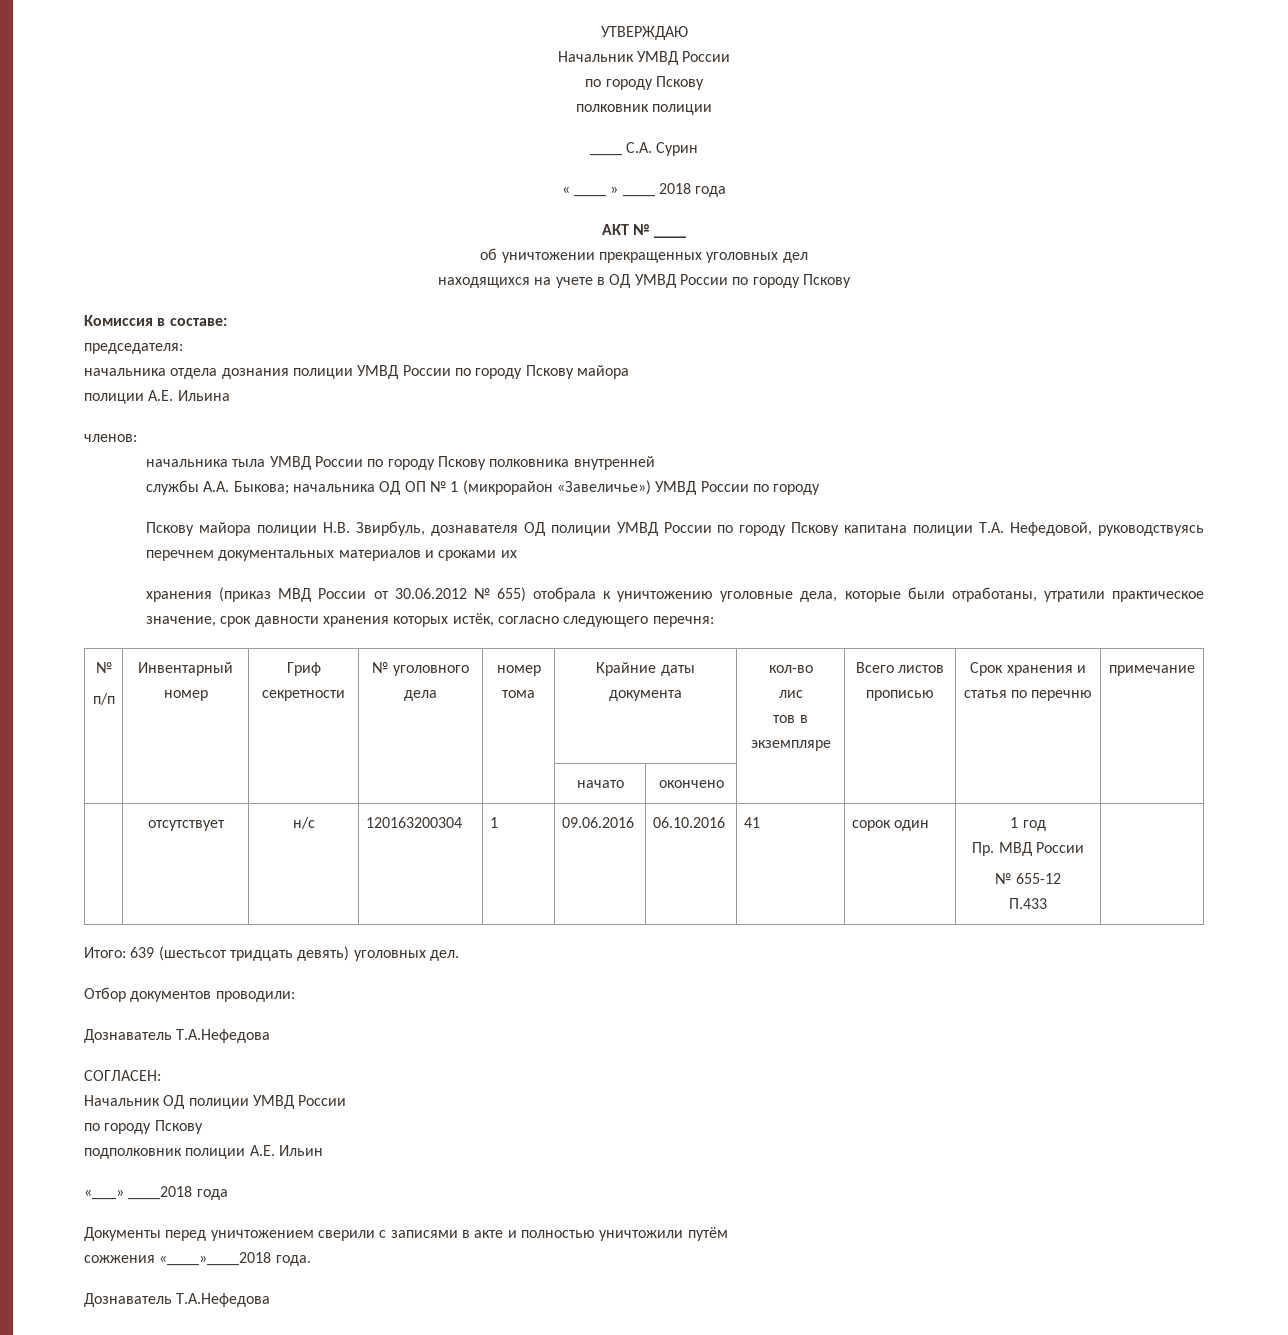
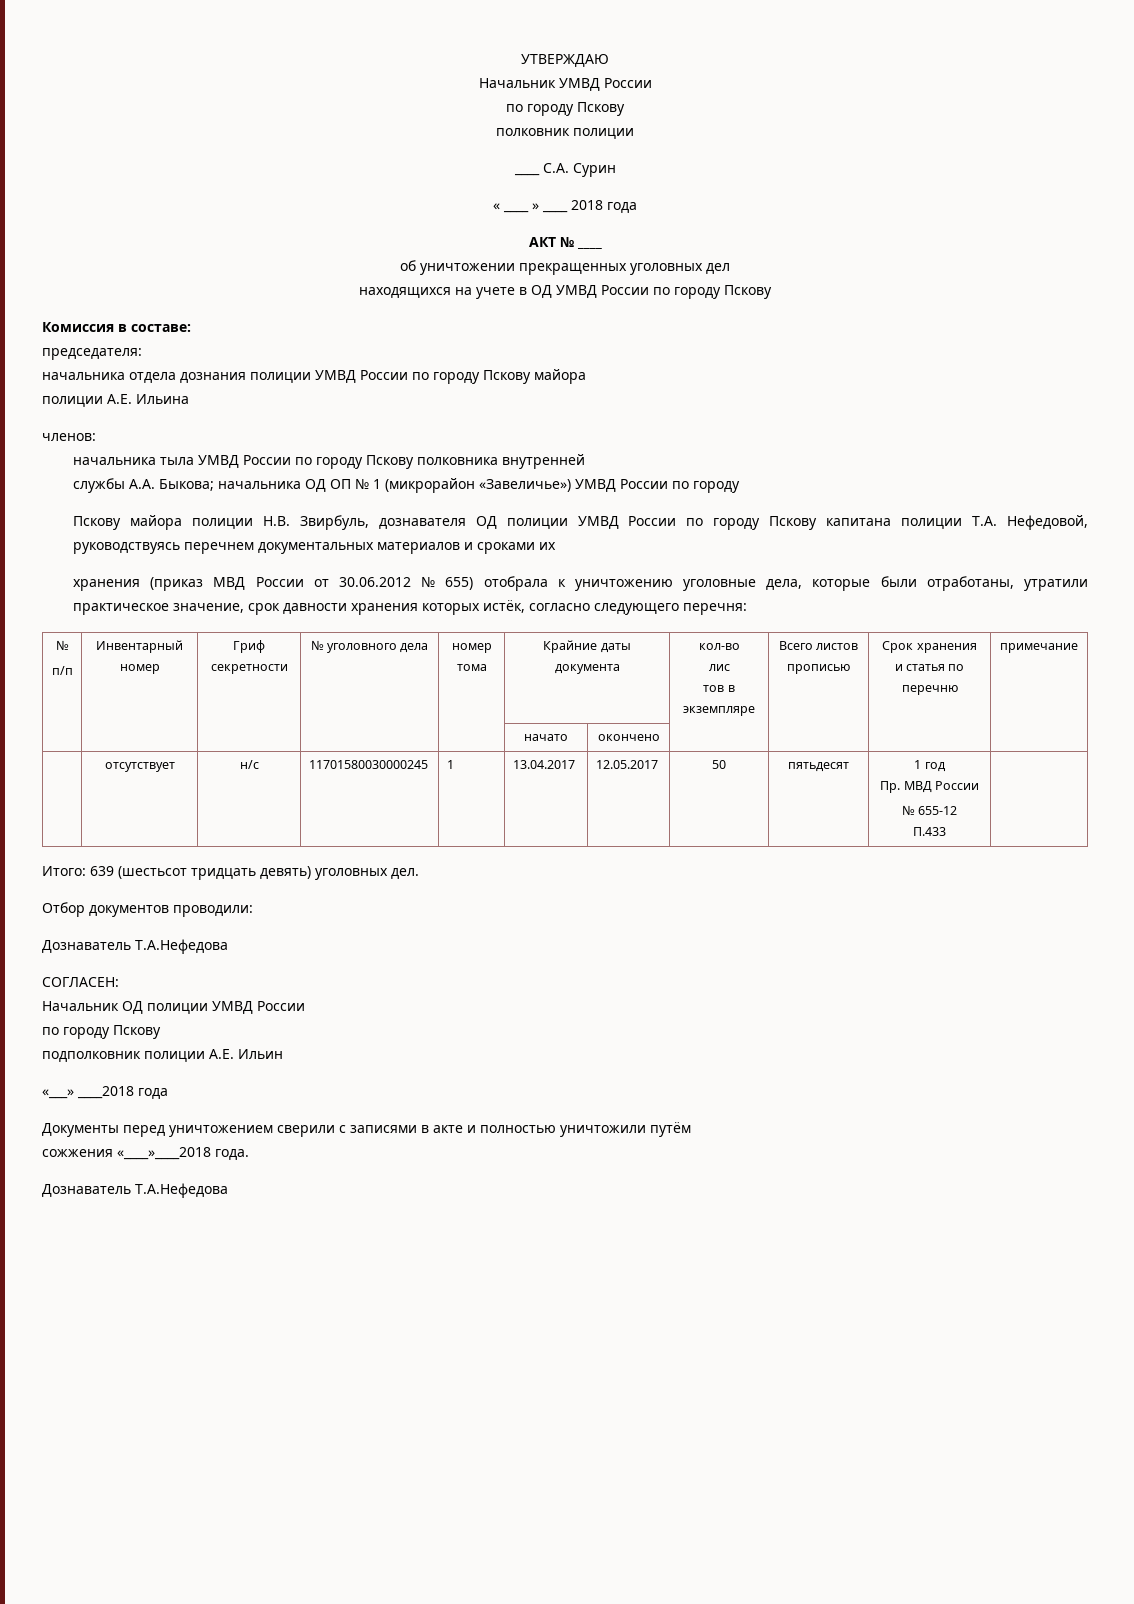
[365,817,462,828] [489,817,498,828] [561,817,634,828] [652,817,725,828] [743,817,760,828] [851,820,930,831] 120163200304 | 1 | 09.06.2016 | 06.10.2016 | 41 | сорок один -> [308,760,428,769] [446,760,454,769] [512,760,575,769] [595,760,658,769] [712,760,726,769] [788,762,849,772] 11701580030000245 | 1 | 13.04.2017 | 12.05.2017 | 50 | пятьдесят

